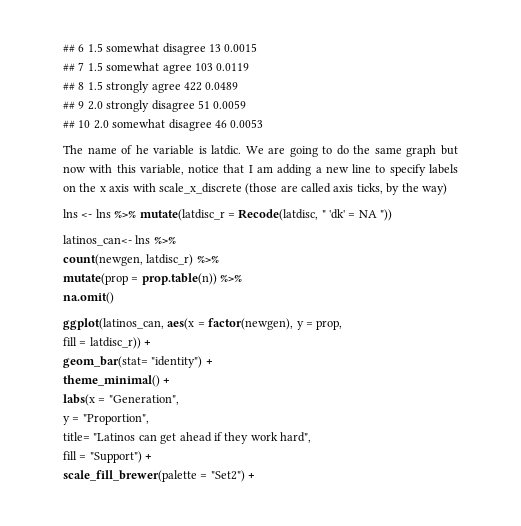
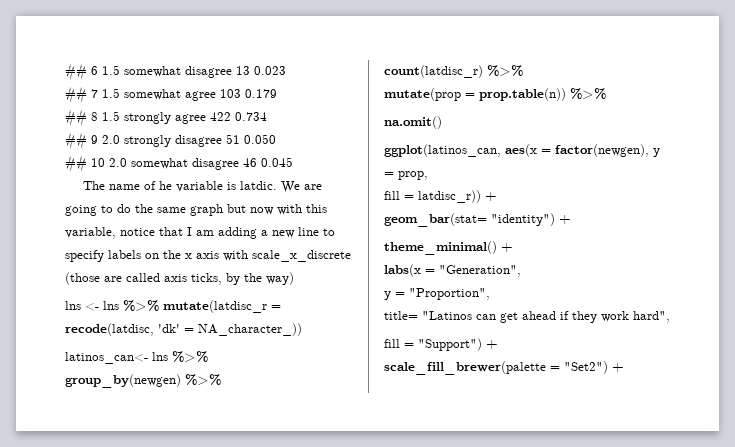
[224,43,258,52] 0.0015 -> [254,66,286,75] 0.023
[216,63,250,71] 0.0119 -> [245,89,277,98] 0.179
[205,82,239,90] 0.0489 -> [235,112,267,121] 0.734
[213,100,247,109] 0.0059 -> [244,134,276,144] 0.050
[230,119,264,128] 0.0053 -> [261,157,293,167] 0.045
[238,209,393,221] Recode(latdisc, " 'dk' = NA ")) -> [65,323,302,336] recode(latdisc, 'dk' = NA_character_))
[63,254,194,266] count(newgen, latdisc_r) -> [65,374,221,388] [384,65,483,78] group_by(newgen) %>% // count(latdisc_r)

